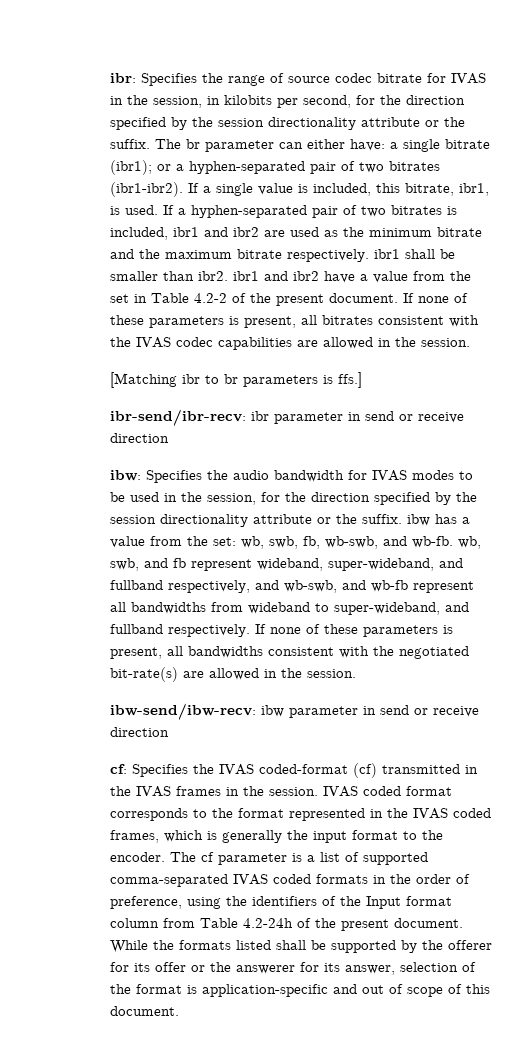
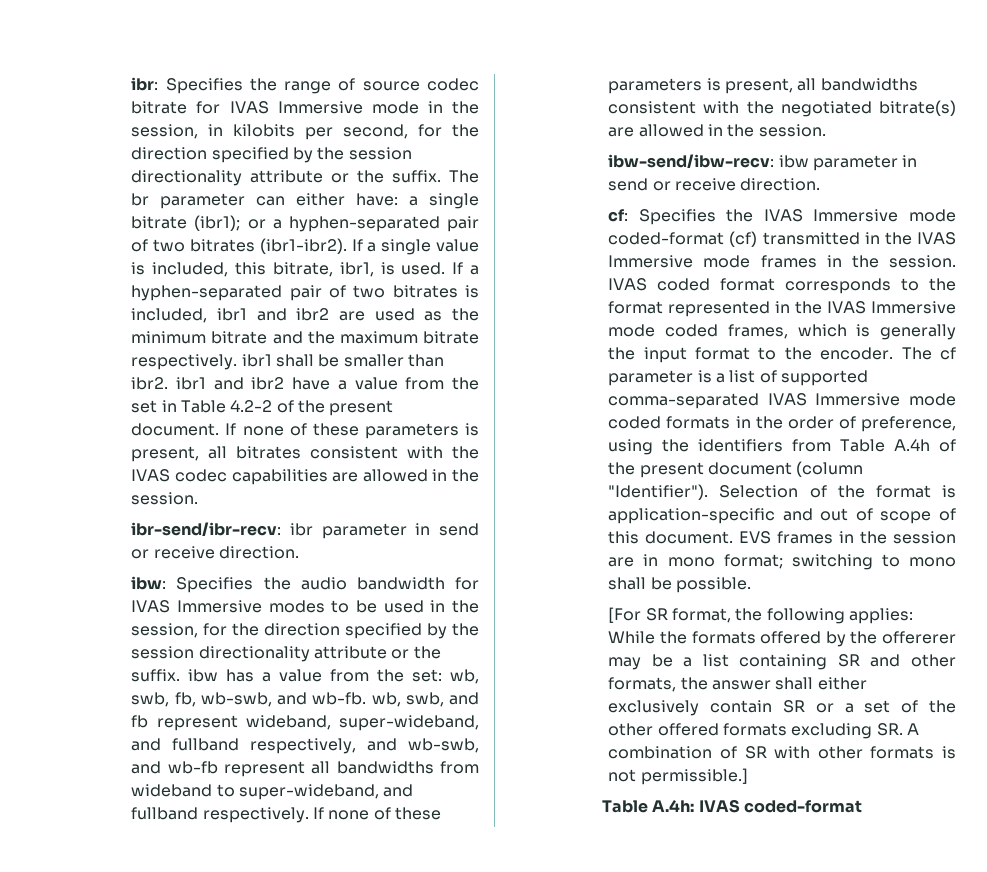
(487, 78) none -> [277,101,419,114] Immersive mode
[110,372,363,388] // [Matching ibr to br parameters is ffs.] -> (199, 498) none
[110,433,170,443] direction -> [218,546,299,559] direction.
(408, 475) none -> [176,600,262,613] Immersive
[110,667,179,682] bit-rate(s) -> [879,100,956,116] bitrate(s)
[110,727,170,737] direction -> [740,178,821,191] direction.
(255, 769) none -> [813,209,956,222] Immersive mode
(172, 791) none -> [608,255,751,268] Immersive mode
(449, 813) none -> [871,301,957,314] [608,324,656,337] Immersive mode
(269, 879) none -> [815,393,956,406] Immersive mode
[322,896,453,909] [110,918,160,928] of the Input format column -> (784, 445) none
[243,918,464,931] [110,940,493,953] [110,962,459,975] 4.2-24h of the present document. While the formats listed shall be supported by the offerer for its offer or the answerer for its answer, selection -> [894,439,956,452] [608,461,864,478] [608,484,799,500] A.4h of the present document (column "Identifier"). Selection
(180, 1011) none -> [739,531,957,544] [608,554,956,570] [608,577,751,593] [608,607,913,624] [608,631,956,647] [608,654,956,670] [608,677,867,692] [608,700,956,716] [608,723,919,739] [608,746,956,759] [608,768,748,785] [602,799,862,813] EVS frames in the session are in mono format; switching to mono shall be possible. // [For SR format, the following applies: While the formats offered by the offererer may be a list containing SR and other formats, the answer shall either exclusively contain SR or a set of the other offered formats excluding SR. A combination of SR with other formats is not permissible.] // Table A.4h: IVAS coded-format

